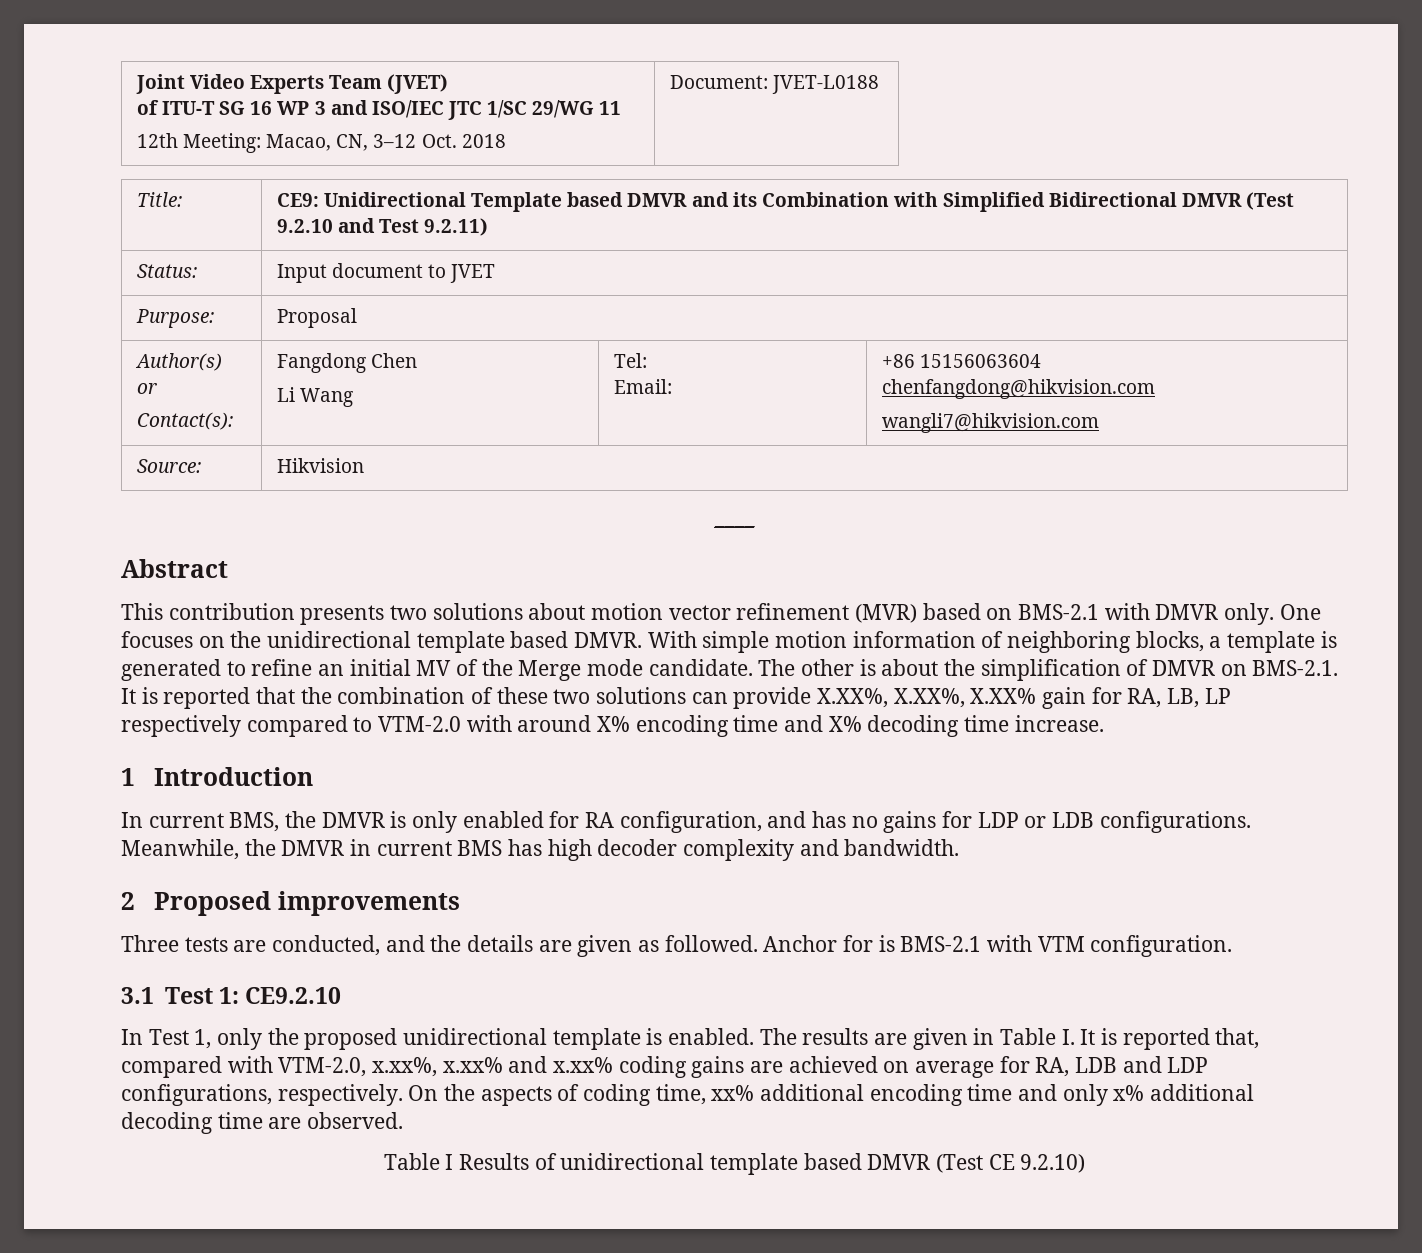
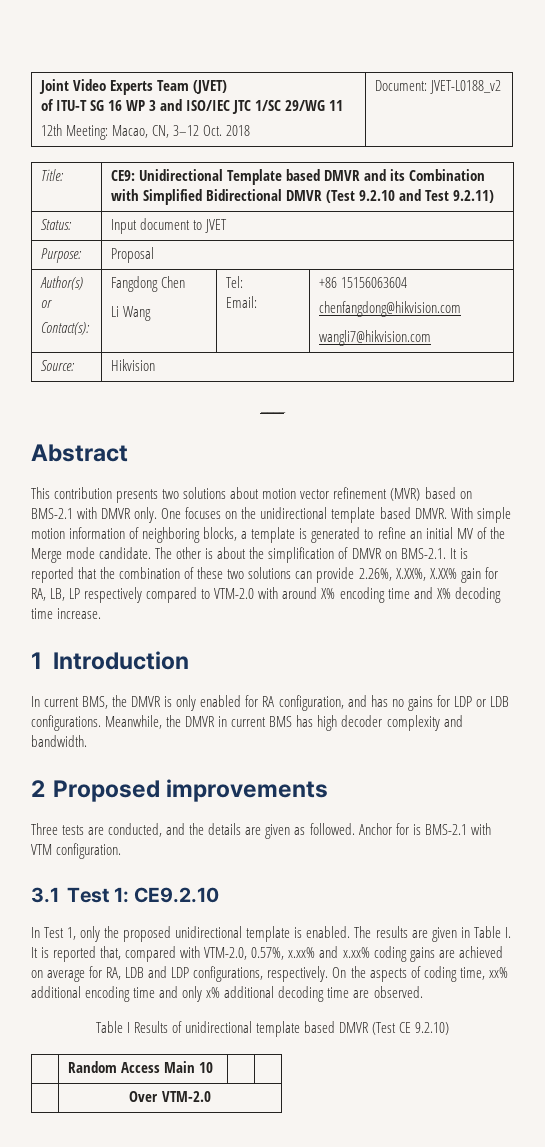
[772,75,880,94] JVET-L0188 -> [429,80,501,94] JVET-L0188_v2
[817,688,889,708] X.XX%, -> [358,568,392,581] 2.26%,
[372,1057,438,1077] x.xx%, -> [251,947,285,960] 0.57%,
(1086, 1163) none -> [67,1061,213,1073] [129,1091,211,1102] // | Random Access Main 10 | | // | Over VTM-2.0

